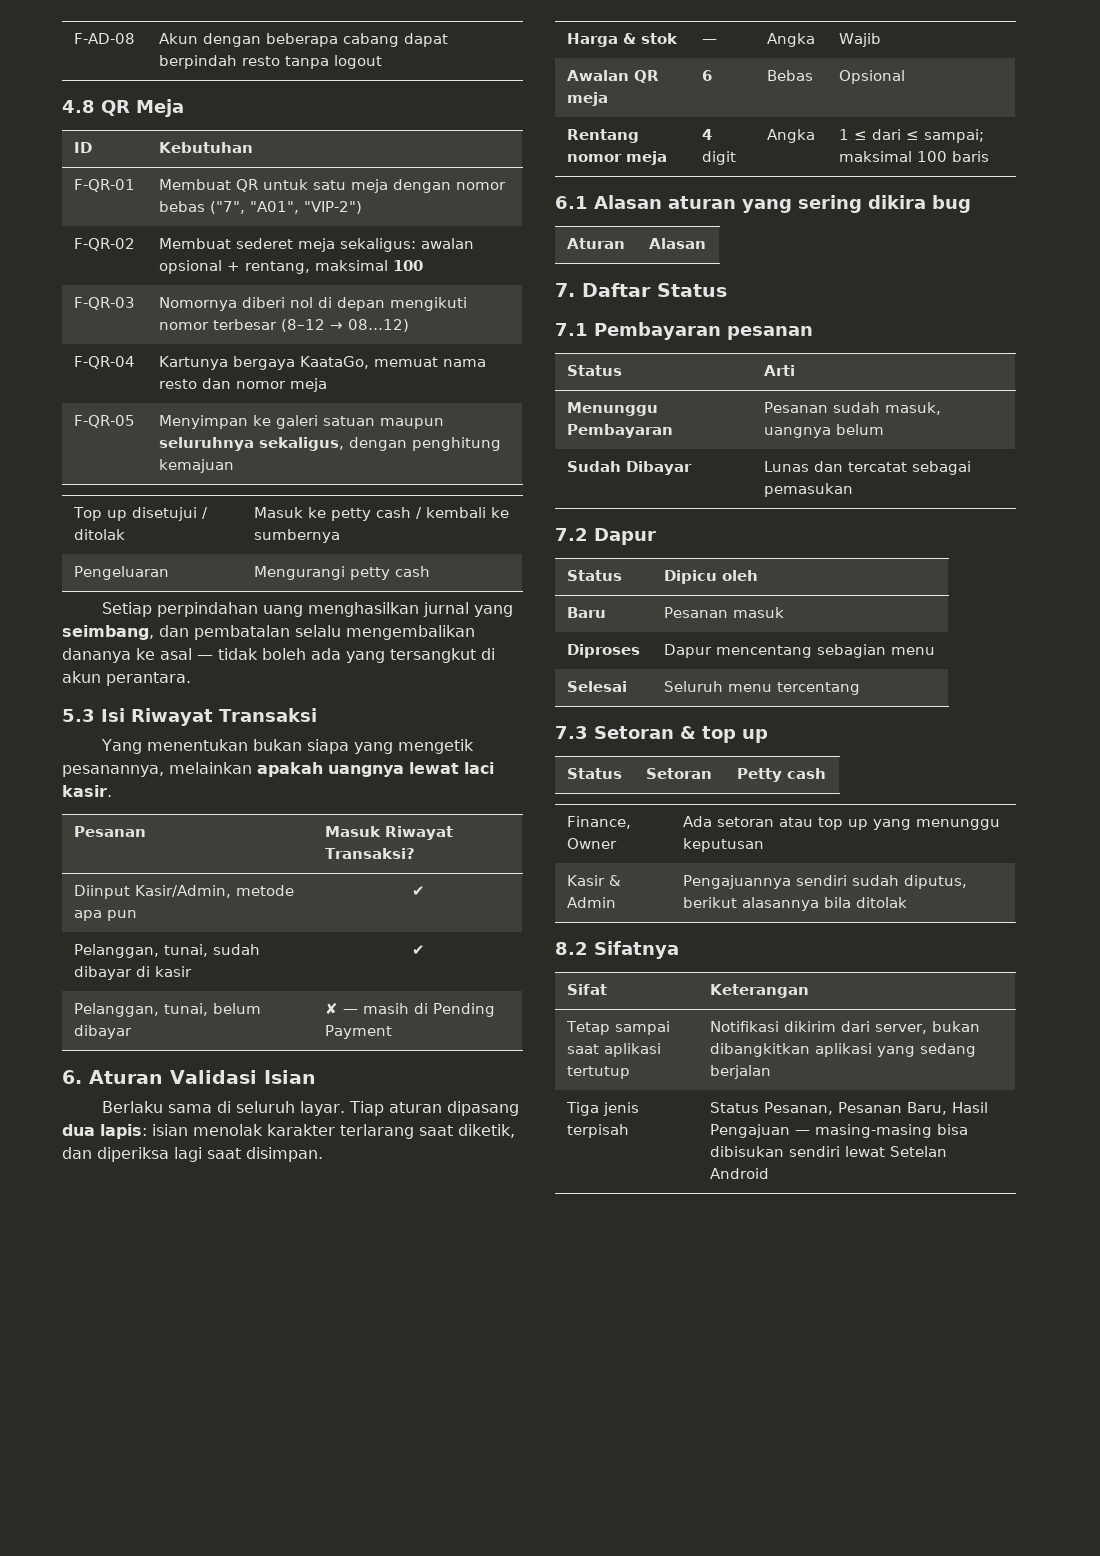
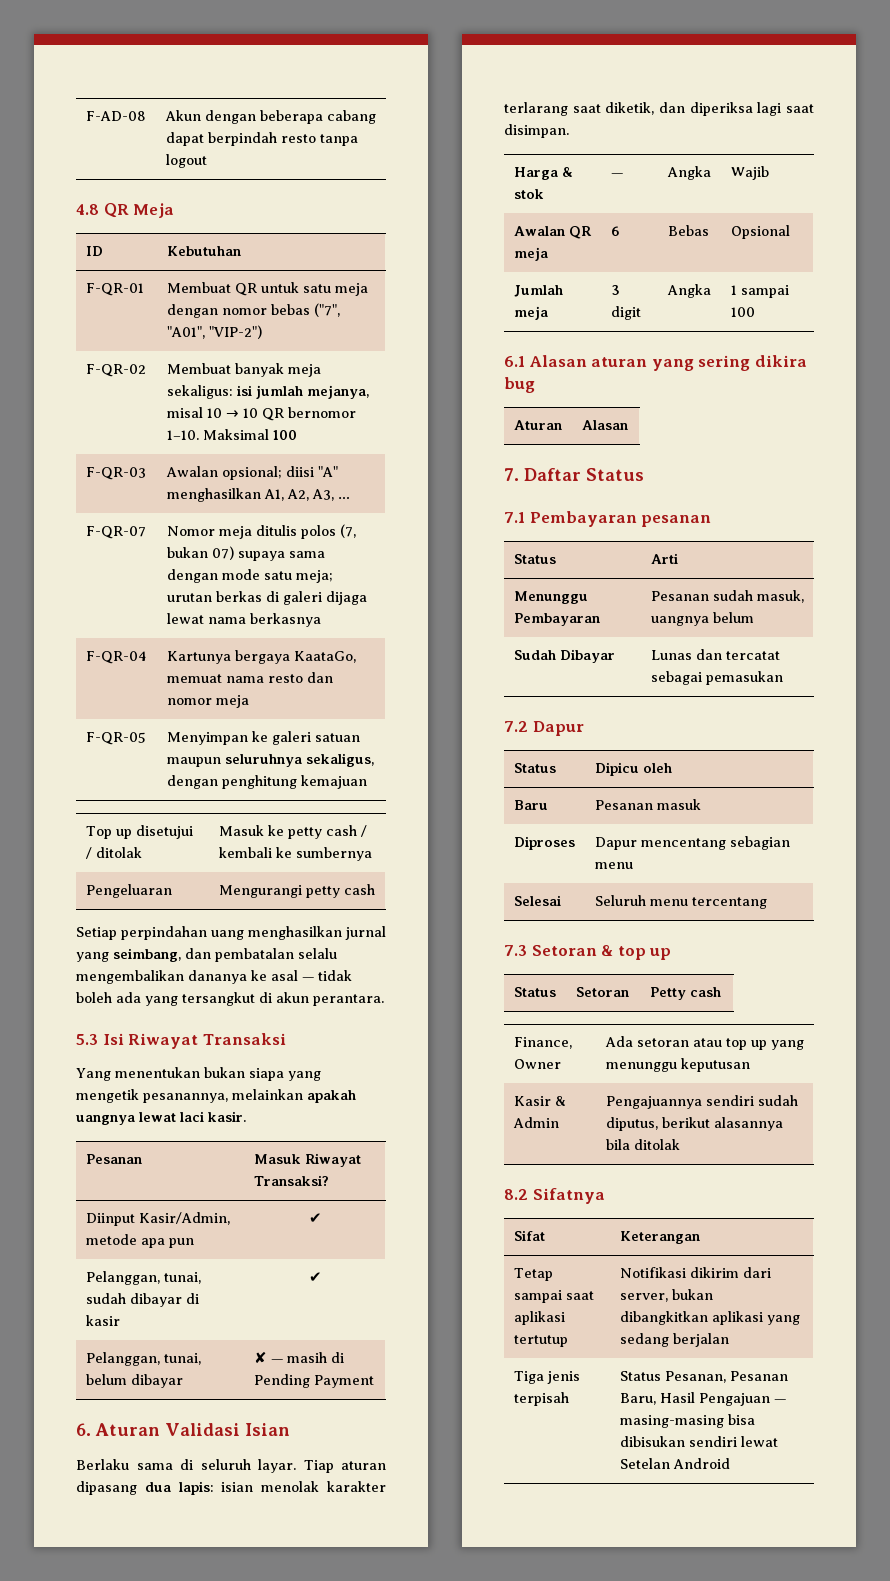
[235,238,293,249] sederet -> [234,363,284,377] banyak
[420,238,474,249] [158,260,423,274] [73,297,135,310] [158,297,467,311] [158,319,409,332] awalan opsional + rentang, maksimal 100 // F-QR-03 | Nomornya diberi nol di depan mengikuti nomor terbesar (8–12 → 08…12) -> [236,385,369,399] [166,407,356,421] [166,429,297,440] [85,467,146,480] [165,466,338,480] [166,488,350,502] [85,526,146,539] [166,524,356,539] [166,546,325,561] [166,569,333,583] [166,591,367,605] [166,613,321,627] isi jumlah mejanya, misal 10 → 10 QR bernomor 1–10. Maksimal 100 // F-QR-03 | Awalan opsional; diisi "A" menghasilkan A1, A2, A3, … // F-QR-07 | Nomor meja ditulis polos (7, bukan 07) supaya sama dengan mode satu meja; urutan berkas di galeri dijaga lewat nama berkasnya
[566,129,639,143] [566,151,667,165] [701,129,712,140] Rentang nomor meja | 4 -> [513,285,563,297] [513,306,548,320] [610,285,620,295] Jumlah meja | 3
[853,129,984,143] [838,151,989,162] ≤ dari ≤ sampai; maksimal 100 baris -> [740,285,789,298] [730,307,755,317] sampai 100

